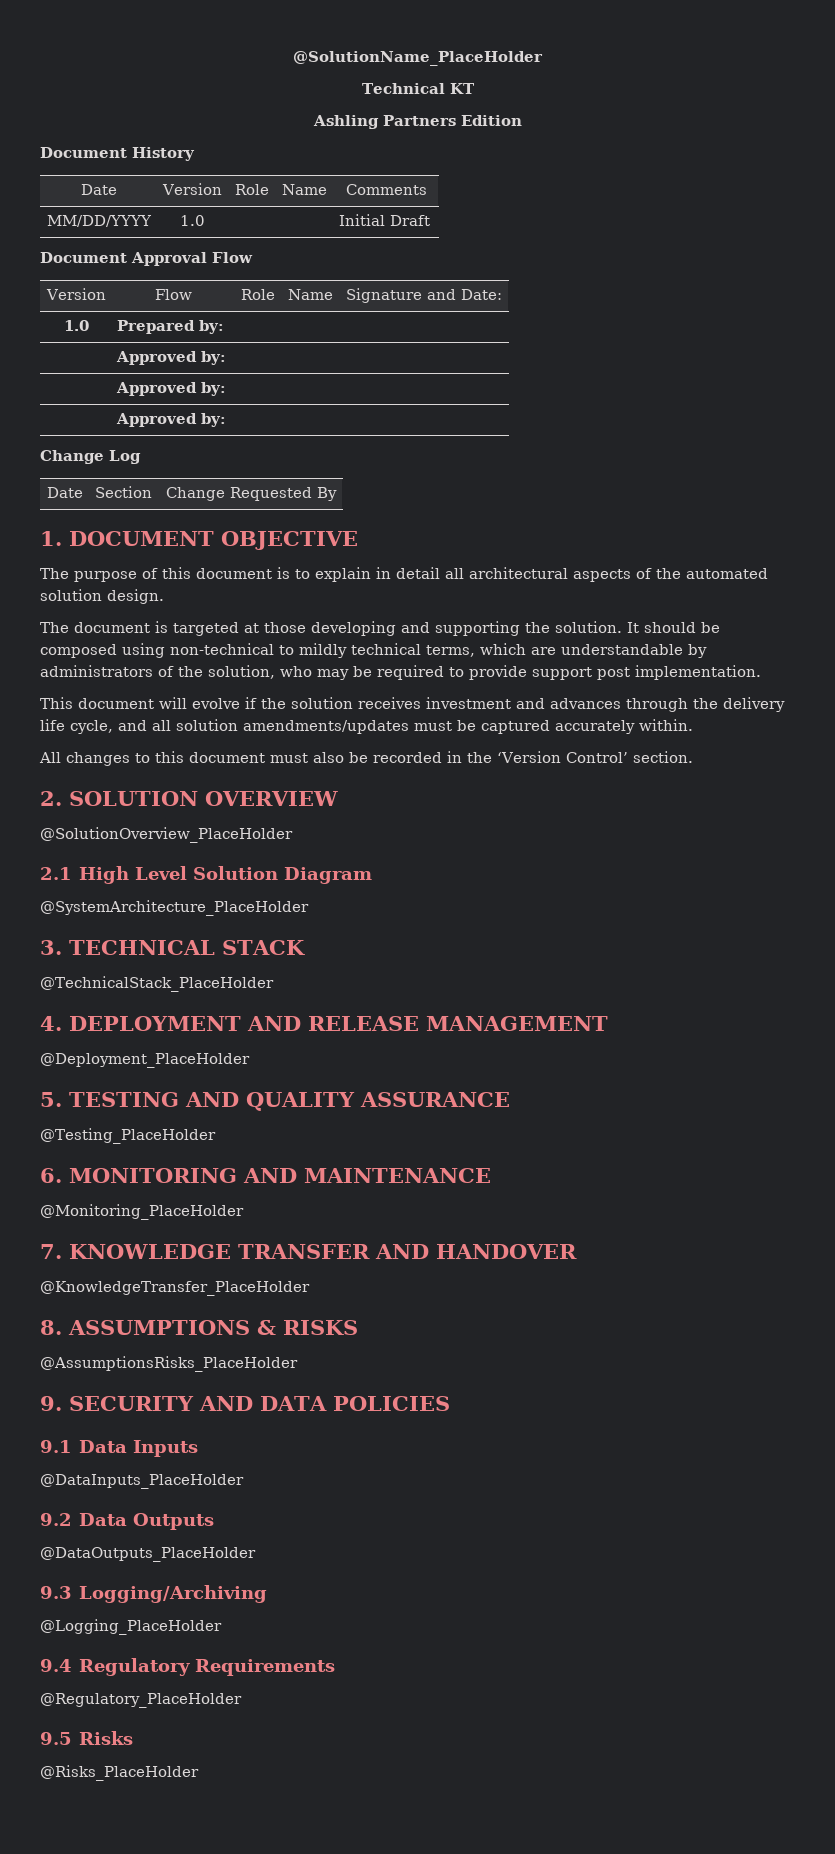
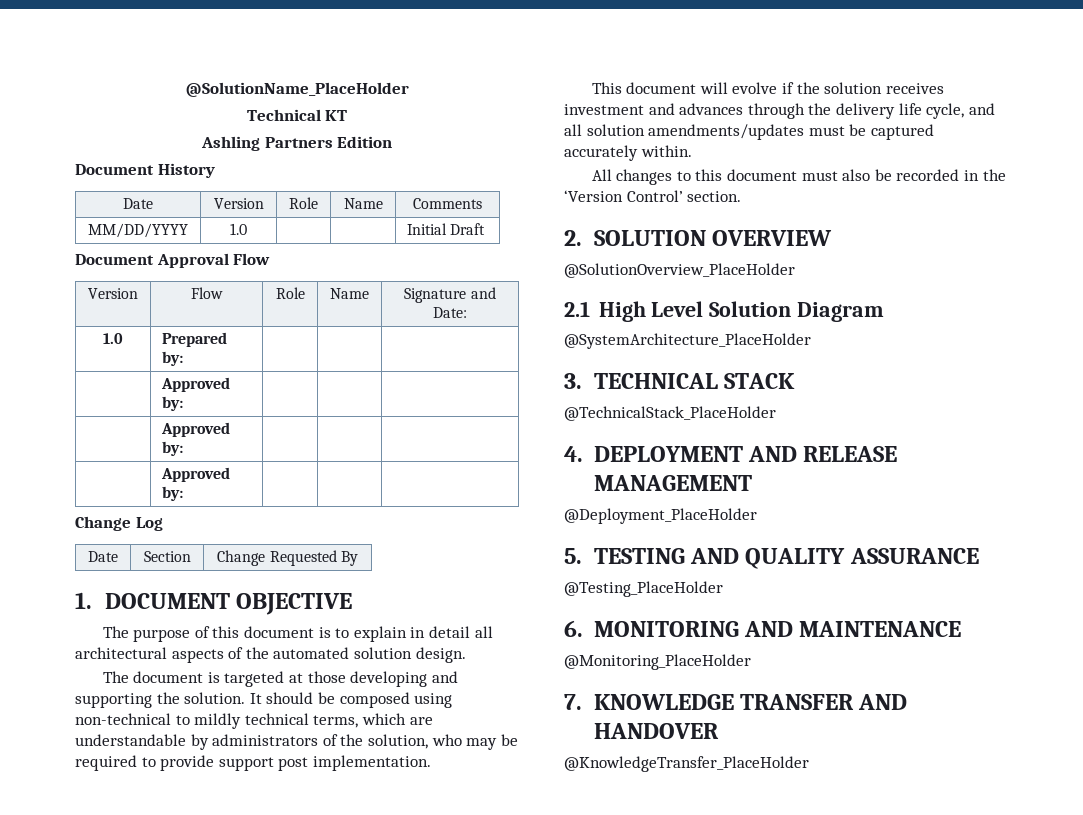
[40,1320,359,1335] [40,1356,298,1372] [40,1396,451,1411] [40,1440,199,1457] [40,1474,244,1489] [40,1513,215,1530] [40,1547,256,1562] [40,1585,268,1603] [40,1619,222,1635] [40,1658,336,1676] [40,1693,242,1708] [40,1731,134,1745] [40,1765,199,1781] // 8. ASSUMPTIONS & RISKS // @AssumptionsRisks_PlaceHolder // 9. SECURITY AND DATA POLICIES // 9.1 Data Inputs // @DataInputs_PlaceHolder // 9.2 Data Outputs // @DataOutputs_PlaceHolder // 9.3 Logging/Archiving // @Logging_PlaceHolder // 9.4 Regulatory Requirements // @Regulatory_PlaceHolder // 9.5 Risks // @Risks_PlaceHolder -> (809, 764) none

